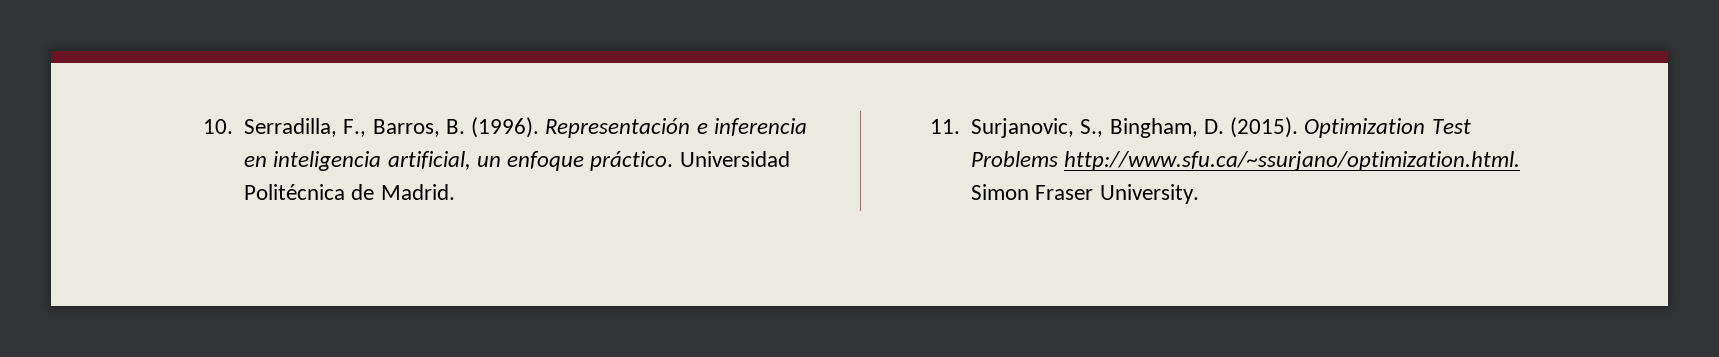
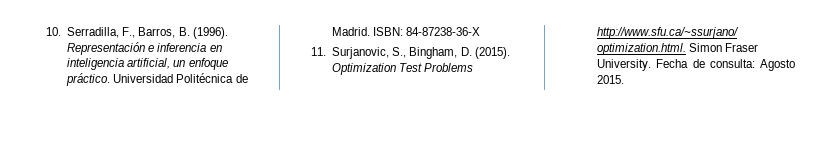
(455, 192) none -> [373,27,481,36] ISBN: 84-87238-36-X
(1199, 194) none -> [656,59,795,71] [597,75,625,84] Fecha de consulta: Agosto 2015.

